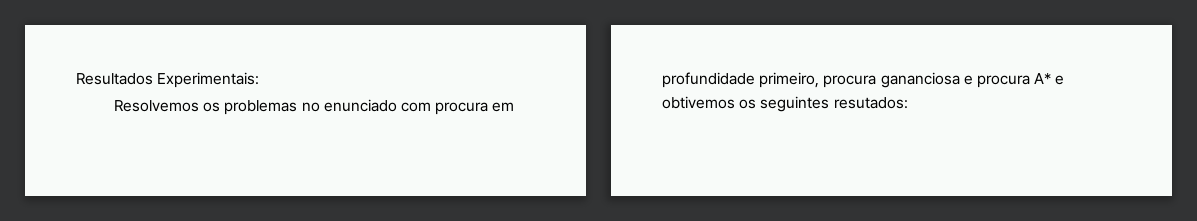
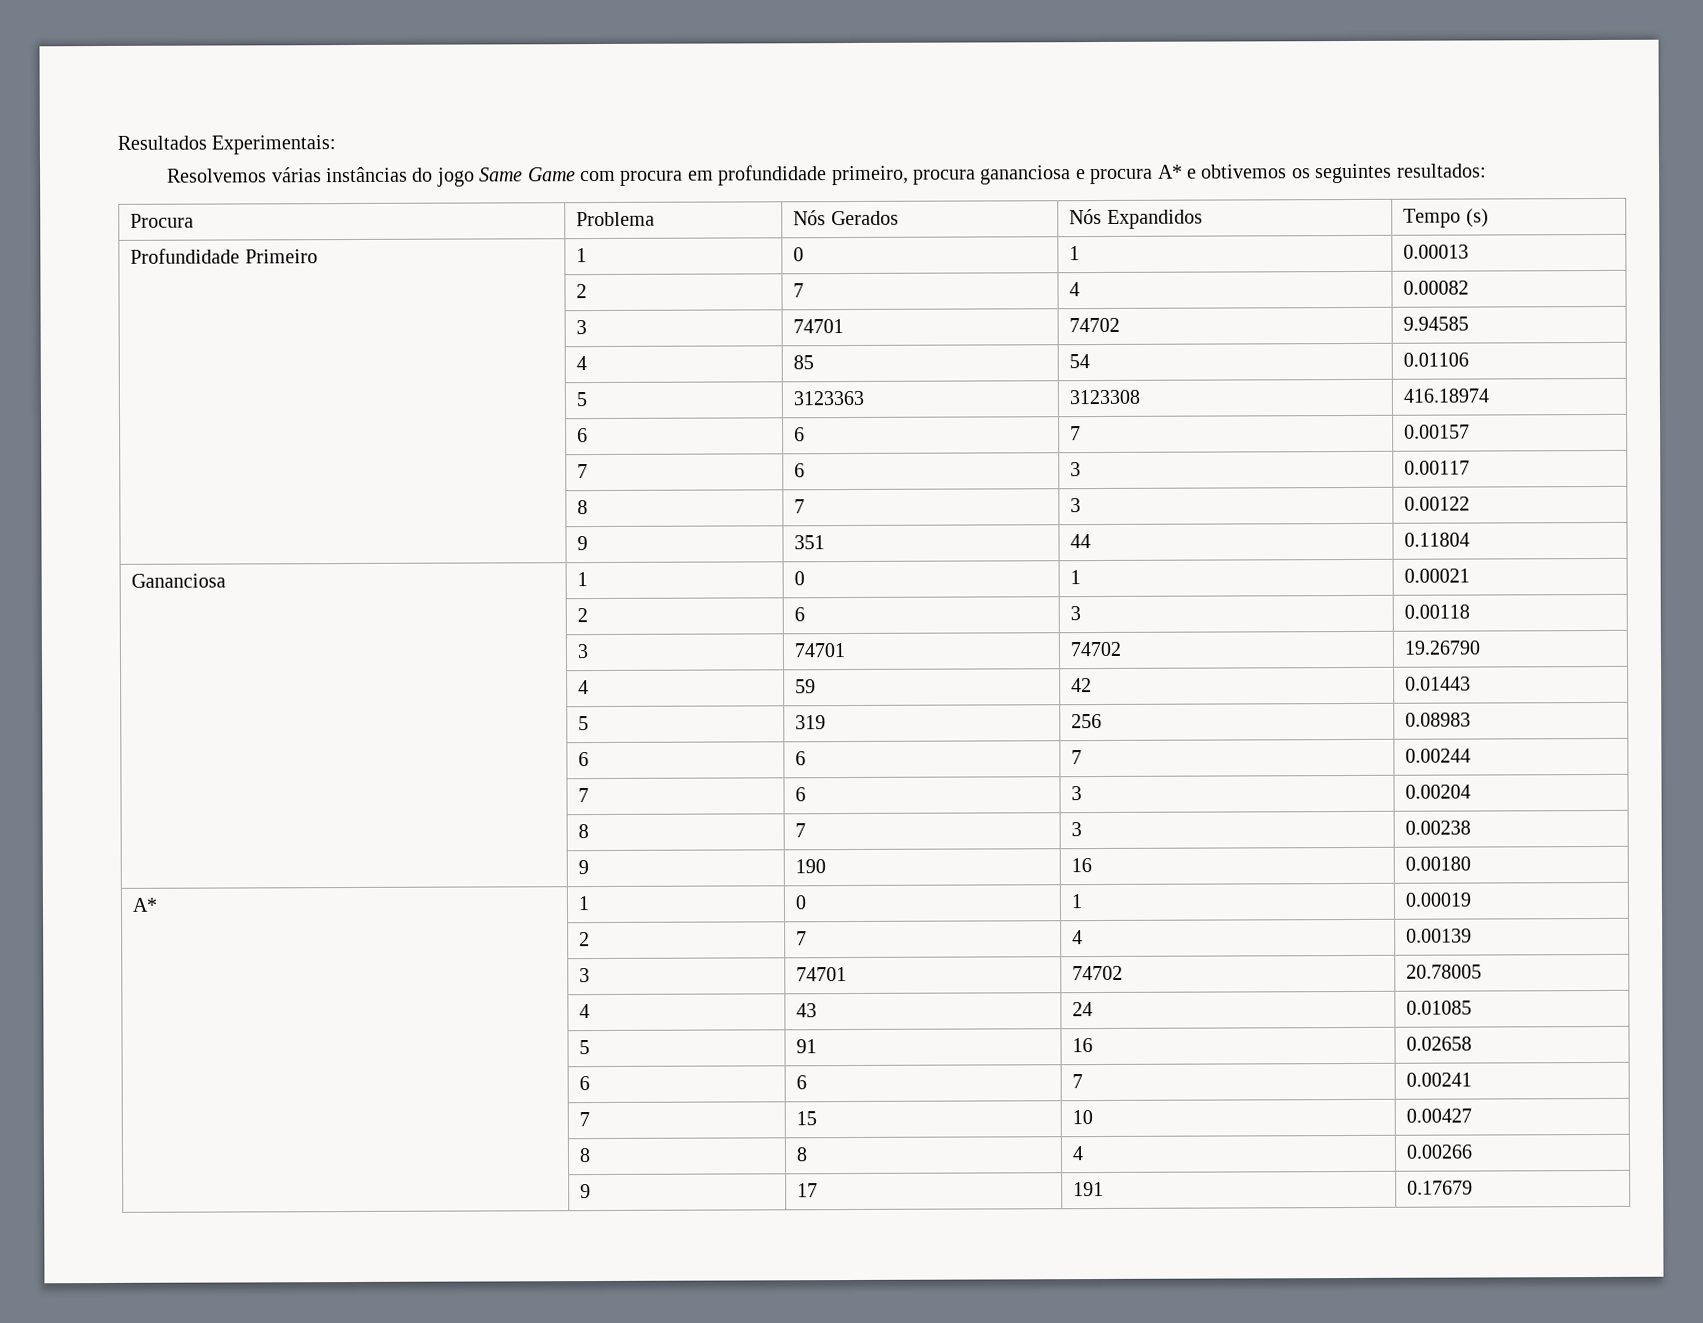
[203,99,397,115] os problemas no enunciado -> [271,166,576,187] várias instâncias do jogo Same Game
[833,97,908,109] resutados: -> [1396,163,1487,178] [130,213,195,228] [576,211,656,227] [793,210,899,226] [1069,208,1203,229] [1403,208,1489,228] [130,248,318,264] [576,248,588,263] [793,247,805,262] [1069,246,1081,261] [1403,244,1470,259] [576,284,588,299] [793,283,805,298] [1069,282,1081,297] [1403,280,1470,295] [576,320,588,335] [793,319,845,334] [1069,317,1121,333] [1403,316,1470,331] [576,356,588,371] [793,355,815,370] [1069,354,1091,369] [1403,352,1470,367] [576,392,588,407] [793,390,865,406] [1069,389,1141,405] [1403,388,1490,403] [577,428,589,443] [794,427,806,442] [1070,426,1082,441] [1404,424,1471,439] [577,464,589,479] [794,463,806,478] [1070,462,1082,477] [1404,460,1471,475] [577,500,589,515] [794,499,806,514] [1070,498,1082,513] [1404,496,1471,511] [577,536,589,551] [794,535,826,550] [1070,534,1092,549] [1404,532,1471,547] [131,573,227,588] [577,572,589,587] [794,571,806,586] [1070,570,1082,585] [1404,568,1471,583] [577,608,589,623] [794,607,806,622] [1070,606,1082,621] [1404,604,1471,619] [577,644,589,659] [794,643,846,658] [1070,641,1122,657] [1404,640,1481,655] [578,680,590,695] [795,679,817,694] [1071,678,1093,693] [1405,676,1472,691] [578,716,590,731] [795,715,827,730] [1071,713,1103,729] [1405,712,1472,727] [578,752,590,767] [795,751,807,766] [1071,750,1083,765] [1405,748,1472,763] [578,788,590,803] [795,787,807,802] [1071,786,1083,801] [1405,784,1472,799] [578,824,590,839] [795,823,807,838] [1071,822,1083,837] [1405,820,1472,835] [578,860,590,875] [795,859,827,874] [1071,858,1093,873] [1405,856,1472,871] [132,897,158,912] [578,896,590,911] [795,895,807,910] [1071,894,1083,909] [1405,892,1472,907] [579,932,591,947] [796,931,808,946] [1072,930,1084,945] [1406,928,1473,943] [579,968,591,983] [796,967,848,982] [1072,965,1124,981] [1406,964,1483,979] [579,1004,591,1019] [796,1003,818,1018] [1072,1002,1094,1017] [1406,1000,1473,1015] [579,1040,591,1055] [796,1039,818,1054] [1072,1038,1094,1053] [1406,1036,1473,1051] [579,1076,591,1091] [796,1075,808,1090] [1072,1074,1084,1089] [1406,1072,1473,1087] [579,1112,591,1127] [796,1111,818,1126] [1072,1110,1094,1125] [1406,1108,1473,1123] [579,1148,592,1163] [796,1147,809,1162] [1072,1146,1085,1161] [1406,1144,1474,1159] [580,1184,592,1199] [797,1183,819,1198] [1073,1181,1105,1197] [1407,1180,1474,1195] resultados: // Procura | Problema | Nós Gerados | Nós Expandidos | Tempo (s) // Profundidade Primeiro | 1 | 0 | 1 | 0.00013 // | 2 | 7 | 4 | 0.00082 // | 3 | 74701 | 74702 | 9.94585 // | 4 | 85 | 54 | 0.01106 // | 5 | 3123363 | 3123308 | 416.18974 // | 6 | 6 | 7 | 0.00157 // | 7 | 6 | 3 | 0.00117 // | 8 | 7 | 3 | 0.00122 // | 9 | 351 | 44 | 0.11804 // Gananciosa | 1 | 0 | 1 | 0.00021 // | 2 | 6 | 3 | 0.00118 // | 3 | 74701 | 74702 | 19.26790 // | 4 | 59 | 42 | 0.01443 // | 5 | 319 | 256 | 0.08983 // | 6 | 6 | 7 | 0.00244 // | 7 | 6 | 3 | 0.00204 // | 8 | 7 | 3 | 0.00238 // | 9 | 190 | 16 | 0.00180 // A* | 1 | 0 | 1 | 0.00019 // | 2 | 7 | 4 | 0.00139 // | 3 | 74701 | 74702 | 20.78005 // | 4 | 43 | 24 | 0.01085 // | 5 | 91 | 16 | 0.02658 // | 6 | 6 | 7 | 0.00241 // | 7 | 15 | 10 | 0.00427 // | 8 | 8 | 4 | 0.00266 // | 9 | 17 | 191 | 0.17679

